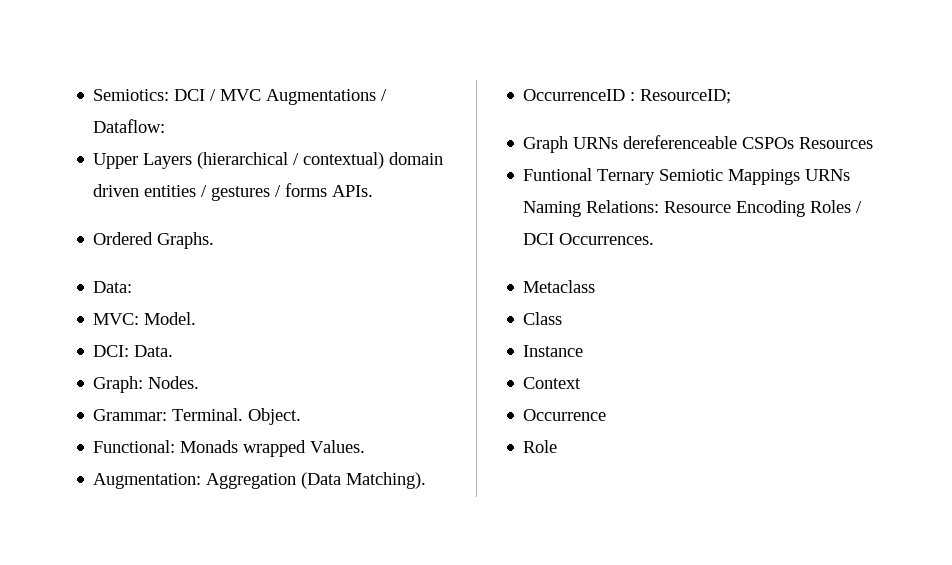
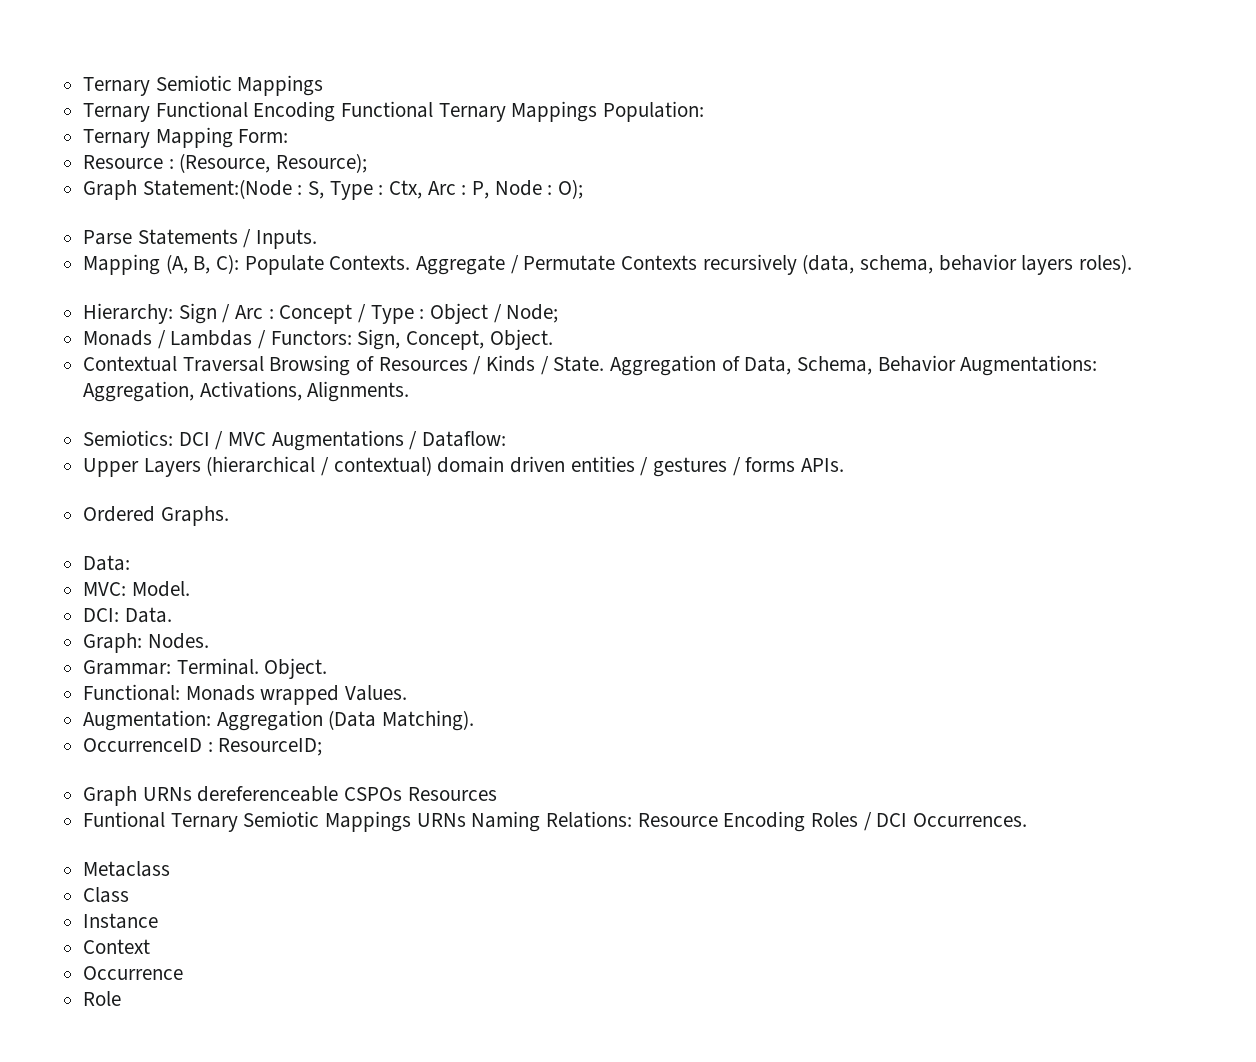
(93, 95) none -> [83,75,324,96] [83,101,705,122] [83,127,289,148] [83,153,368,173] [83,179,584,200] [83,229,318,249] [83,254,1133,275] [83,303,559,324] [83,329,553,350] [83,355,1098,376] [83,381,410,402] Ternary Semiotic Mappings // Ternary Functional Encoding Functional Ternary Mappings Population: // Ternary Mapping Form: // Resource : (Resource, Resource); // Graph Statement:(Node : S, Type : Ctx, Arc : P, Node : O); // Parse Statements / Inputs. // Mapping (A, B, C): Populate Contexts. Aggregate / Permutate Contexts recursively (data, schema, behavior layers roles). // Hierarchy: Sign / Arc : Concept / Type : Object / Node; // Monads / Lambdas / Functors: Sign, Concept, Object. // Contextual Traversal Browsing of Resources / Kinds / State. Aggregation of Data, Schema, Behavior Augmentations: Aggregation, Activations, Alignments. //

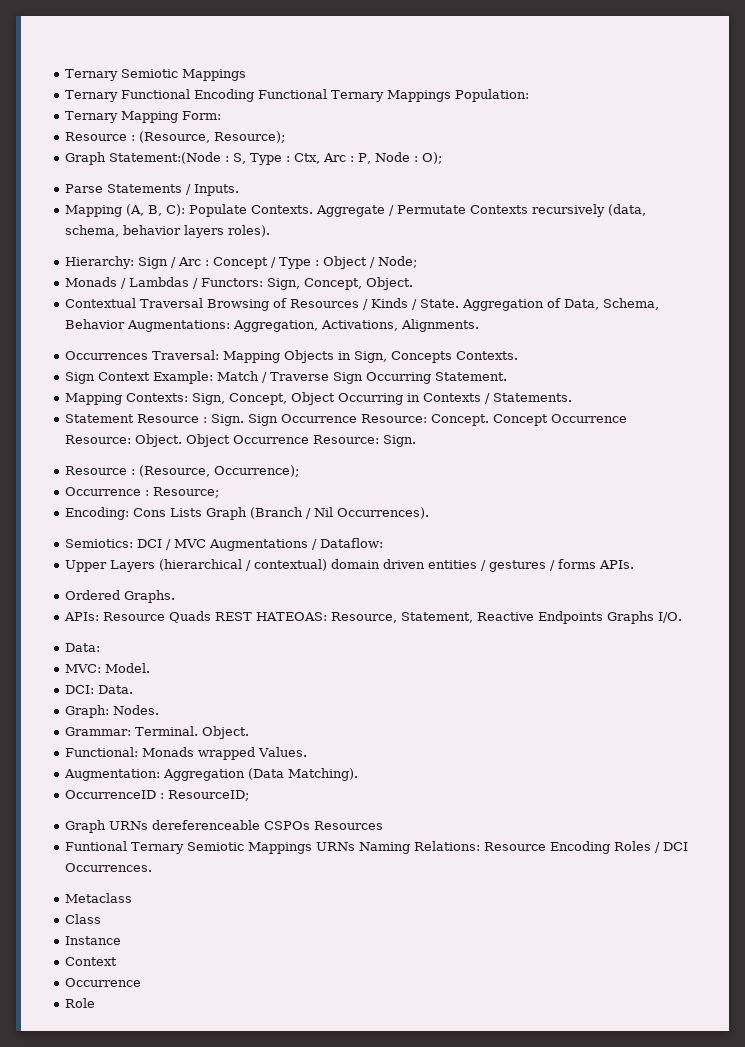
(410, 391) none -> [64,350,518,363] [64,371,507,384] [64,392,572,405] [64,414,627,426] [64,434,416,447] [64,465,299,477] [64,487,219,498] [64,507,429,520] // Occurrences Traversal: Mapping Objects in Sign, Concepts Contexts. // Sign Context Example: Match / Traverse Sign Occurring Statement. // Mapping Contexts: Sign, Concept, Object Occurring in Contexts / Statements. // Statement Resource : Sign. Sign Occurrence Resource: Concept. Concept Occurrence Resource: Object. Object Occurrence Resource: Sign. // Resource : (Resource, Occurrence); // Occurrence : Resource; // Encoding: Cons Lists Graph (Branch / Nil Occurrences).
(229, 516) none -> [63,611,682,624] // APIs: Resource Quads REST HATEOAS: Resource, Statement, Reactive Endpoints Graphs I/O.

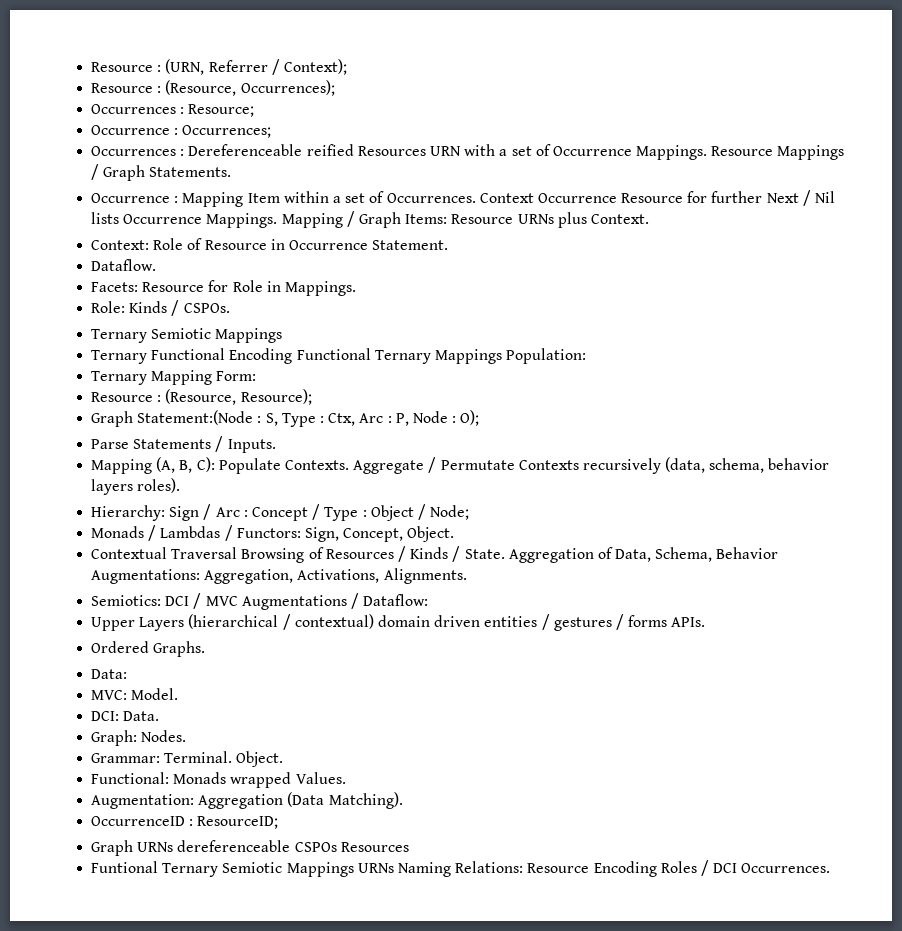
(64, 75) none -> [91,59,347,75] [91,80,335,96] [91,104,255,117] [91,125,272,138] [91,144,845,160] [91,164,232,181] [91,190,836,207] [91,211,649,228] [91,238,449,250] [91,259,157,271] [91,280,356,296] [91,300,230,316] Resource : (URN, Referrer / Context); // Resource : (Resource, Occurrences); // Occurrences : Resource; // Occurrence : Occurrences; // Occurrences : Dereferenceable reified Resources URN with a set of Occurrence Mappings. Resource Mappings / Graph Statements. // Occurrence : Mapping Item within a set of Occurrences. Context Occurrence Resource for further Next / Nil lists Occurrence Mappings. Mapping / Graph Items: Resource URNs plus Context. // Context: Role of Resource in Occurrence Statement. // Dataflow. // Facets: Resource for Role in Mappings. // Role: Kinds / CSPOs. //
[64,350,518,363] [64,371,507,384] [64,392,572,405] [64,414,627,426] [64,434,416,447] [64,465,299,477] [64,487,219,498] [64,507,429,520] // Occurrences Traversal: Mapping Objects in Sign, Concepts Contexts. // Sign Context Example: Match / Traverse Sign Occurring Statement. // Mapping Contexts: Sign, Concept, Object Occurring in Contexts / Statements. // Statement Resource : Sign. Sign Occurrence Resource: Concept. Concept Occurrence Resource: Object. Object Occurrence Resource: Sign. // Resource : (Resource, Occurrence); // Occurrence : Resource; // Encoding: Cons Lists Graph (Branch / Nil Occurrences). -> (467, 576) none
[63,611,682,624] // APIs: Resource Quads REST HATEOAS: Resource, Statement, Reactive Endpoints Graphs I/O. -> (206, 649) none
[64,893,132,903] [64,914,101,924] [64,936,121,945] [64,957,117,966] [64,978,141,987] [64,998,95,1008] // Metaclass // Class // Instance // Context // Occurrence // Role -> (831, 868) none

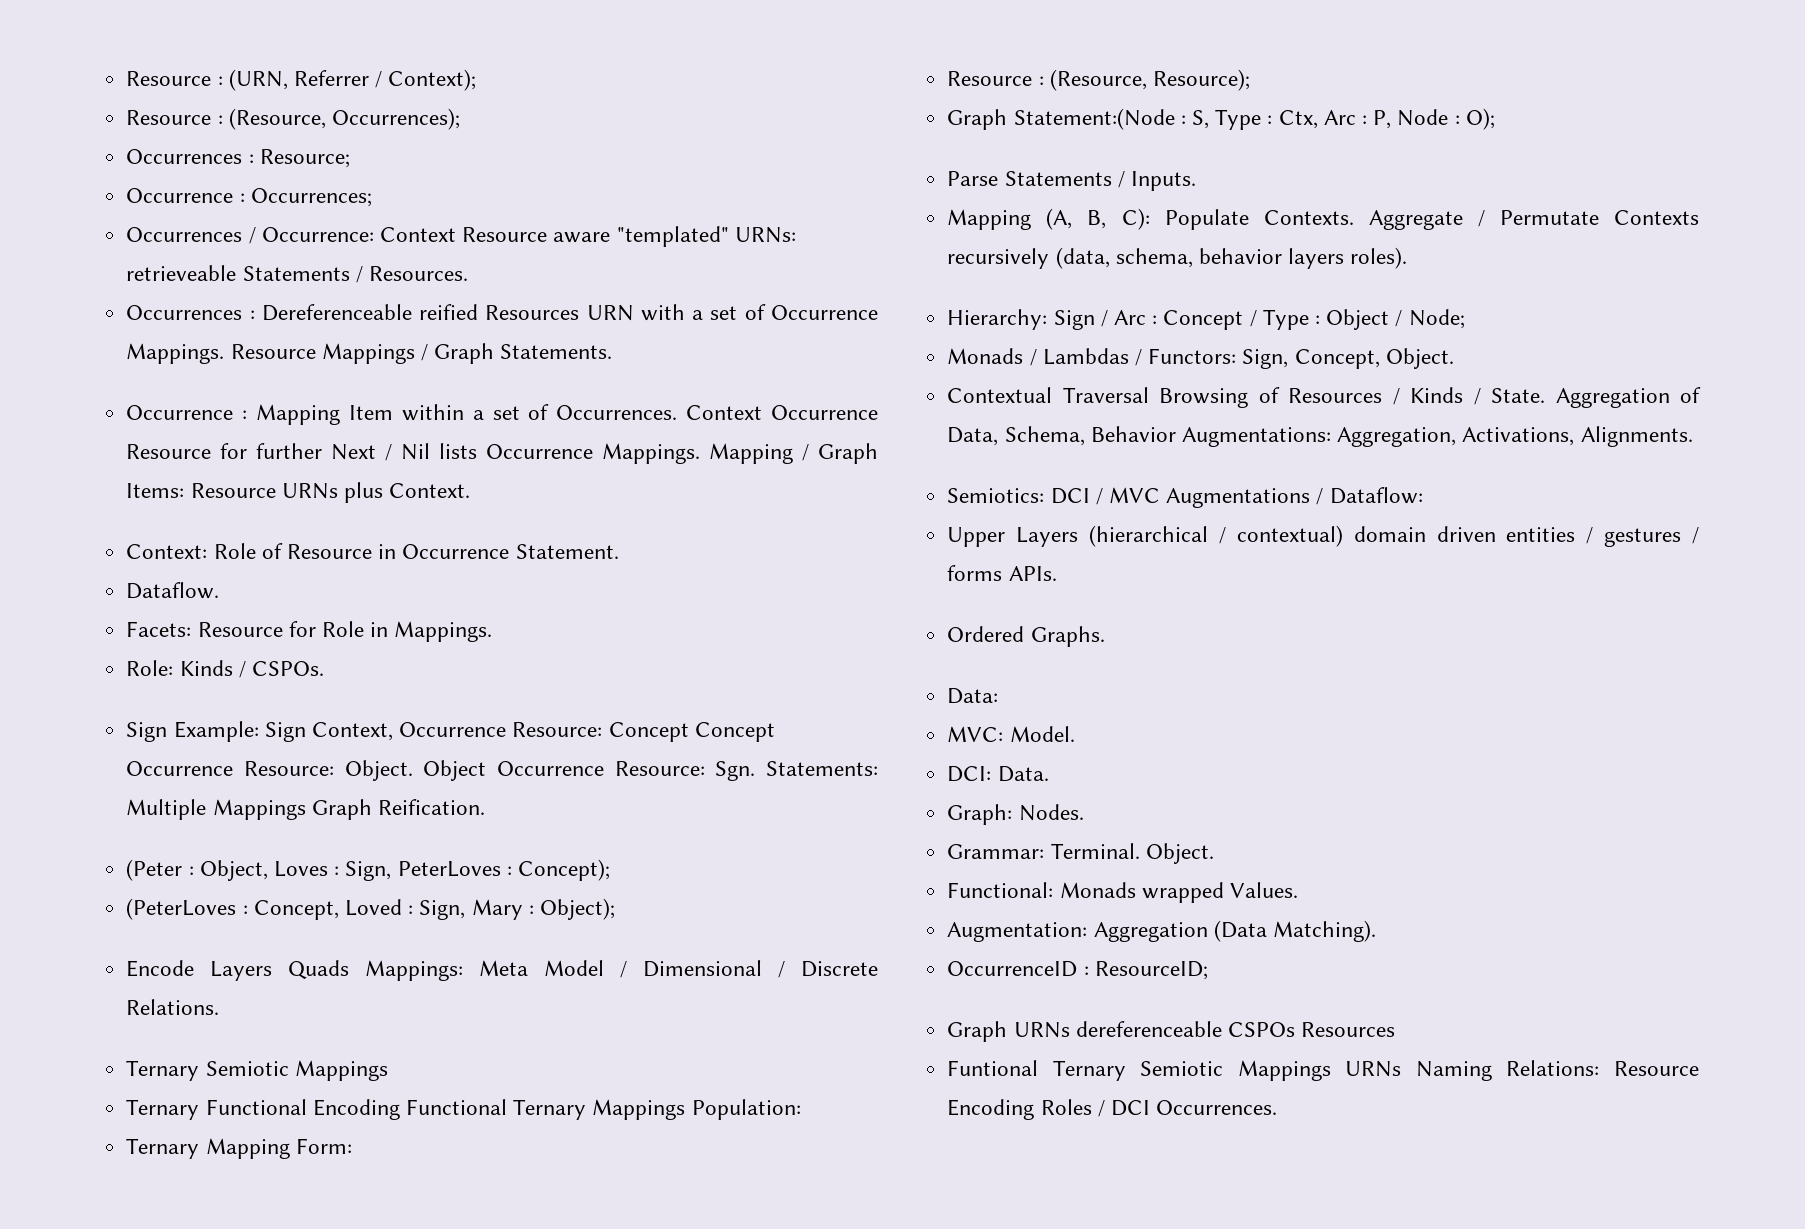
(272, 131) none -> [126,226,796,247] [126,265,468,283] // Occurrences / Occurrence: Context Resource aware "templated" URNs: retrieveable Statements / Resources.
(230, 308) none -> [126,721,775,742] [126,760,878,781] [126,799,485,820] [126,859,610,881] [126,898,615,920] [126,960,878,981] [126,999,220,1015] // Sign Example: Sign Context, Occurrence Resource: Concept Concept Occurrence Resource: Object. Object Occurrence Resource: Sgn. Statements: Multiple Mappings Graph Reification. // (Peter : Object, Loves : Sign, PeterLoves : Concept); // (PeterLoves : Concept, Loved : Sign, Mary : Object); // Encode Layers Quads Mappings: Meta Model / Dimensional / Discrete Relations.

